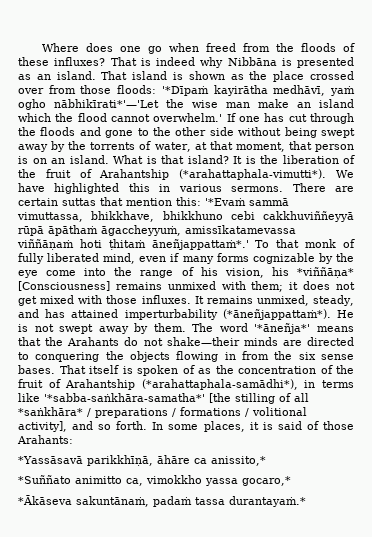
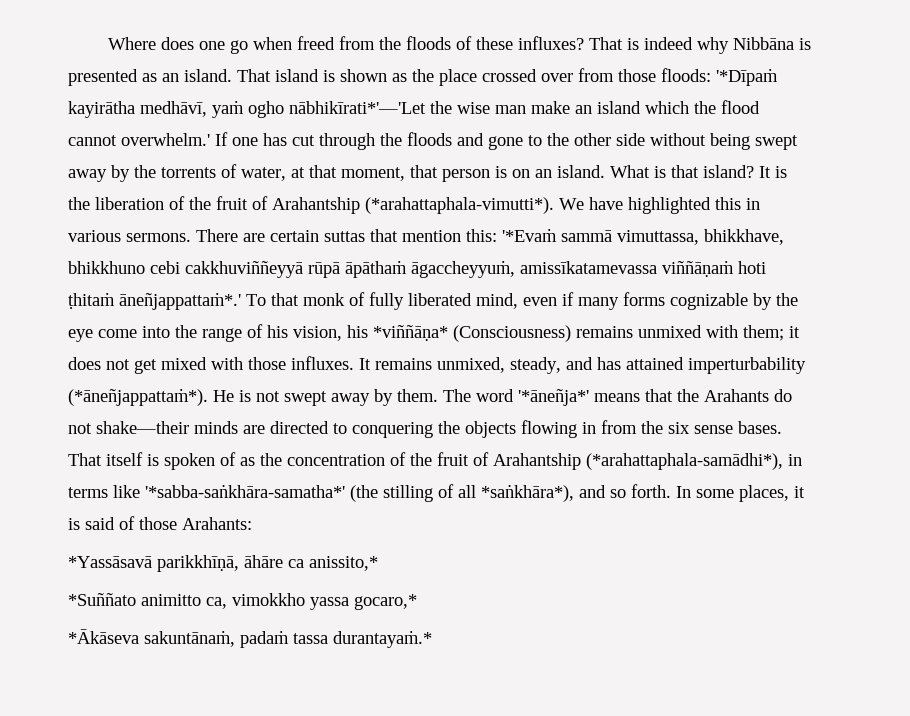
[18,281,110,291] [Consciousness] -> [453,325,571,342] (Consciousness)
[209,393,231,403] [the -> [350,485,378,502] (the
[18,407,307,418] [18,421,67,432] *saṅkhāra* / preparations / formations / volitional activity], -> [481,484,574,502] *saṅkhāra*),

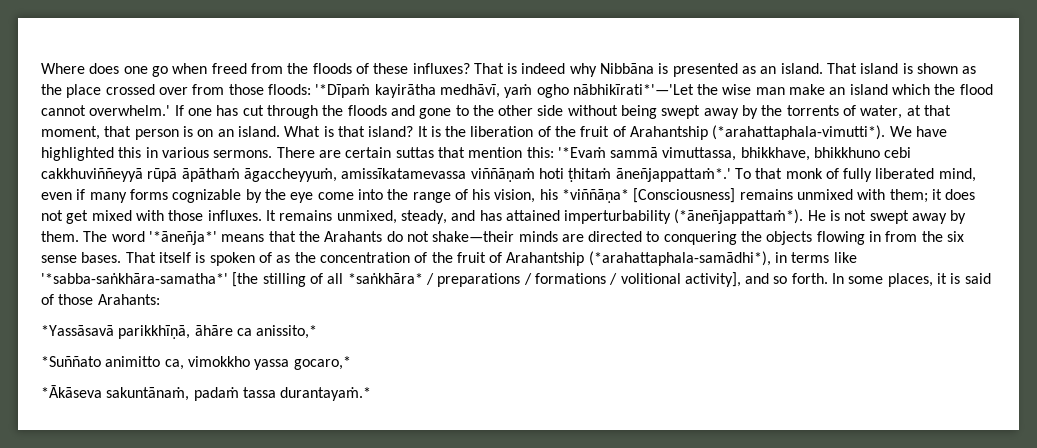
[453,325,571,342] (Consciousness) -> [633,188,736,203] [Consciousness]
[350,485,378,502] (the -> [232,272,259,287] [the
[481,484,574,502] *saṅkhāra*), -> [347,272,741,287] *saṅkhāra* / preparations / formations / volitional activity],

